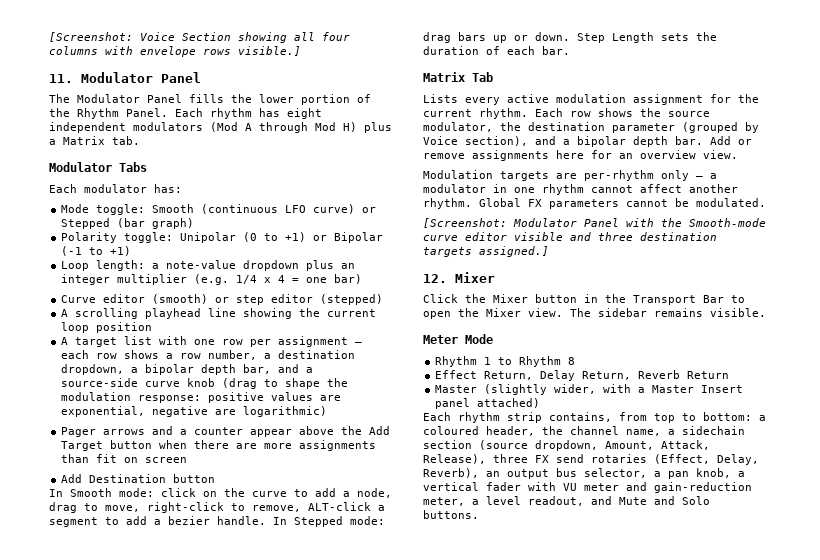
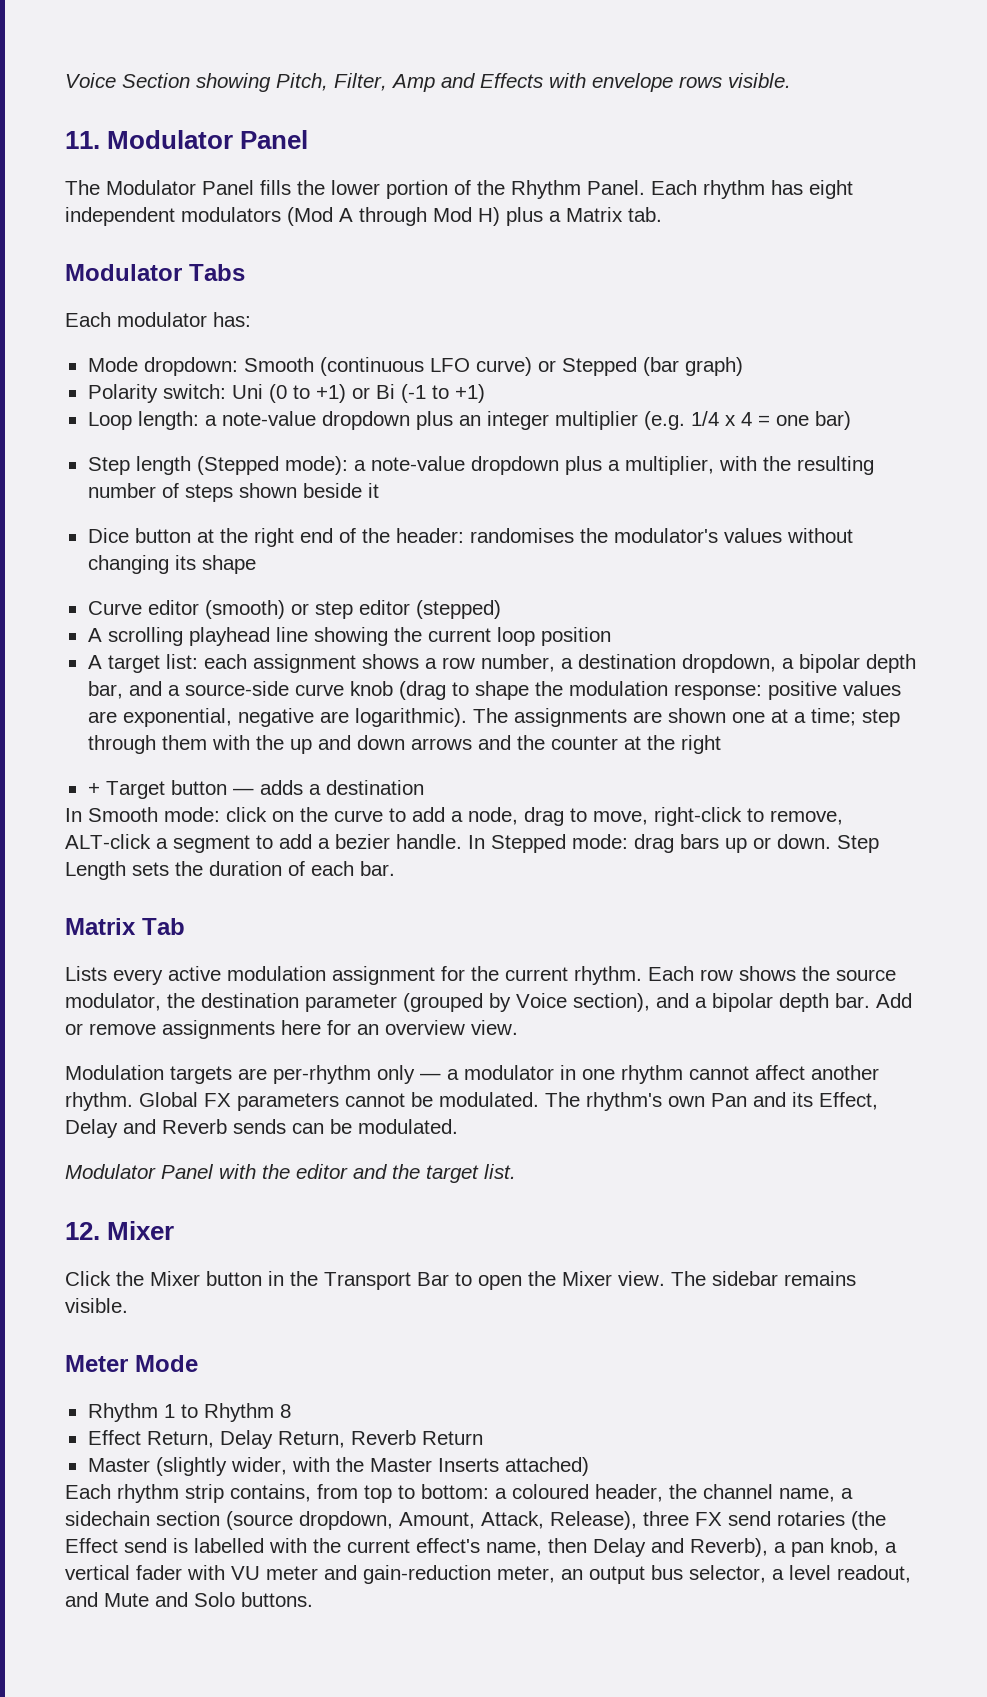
[49,32,133,42] [Screenshot: -> (65, 80) none
[294,32,350,41] [49,46,98,55] all four columns -> [276,73,543,92] Pitch, Filter, Amp and Effects
[238,46,301,56] visible.] -> [728,73,791,88] visible.
[96,204,146,215] toggle: -> [143,357,238,376] dropdown:
[124,232,237,243] toggle: Unipolar -> [162,384,263,399] switch: Uni
[334,232,384,243] Bipolar -> [375,384,395,399] Bi
(363, 279) none -> [87,456,874,475] [87,483,379,502] [87,528,853,547] [87,555,256,574] // Step length (Stepped mode): a note-value dropdown plus a multiplier, with the resulting number of steps shown beside it // Dice button at the right end of the header: randomises the modulator's values without changing its shape
[124,336,363,347] [61,350,118,359] list with one row per assignment — each row -> [165,654,356,673] list: each assignment
[243,406,328,417] [61,426,391,437] [61,440,377,451] [61,454,188,463] [61,474,216,483] logarithmic) // Pager arrows and a counter appear above the Add Target button when there are more assignments than fit on screen // Add Destination button -> [354,708,900,727] [87,735,721,754] [87,780,424,799] logarithmic). The assignments are shown one at a time; step through them with the up and down arrows and the counter at the right // + Target button — adds a destination
[423,218,766,228] [423,232,717,241] [423,246,549,257] // [Screenshot: Modulator Panel with the Smooth-mode curve editor visible and three destination targets assigned.] -> [545,1092,878,1111] [65,1119,458,1138] [65,1164,516,1183] The rhythm's own Pan and its Effect, Delay and Reverb sends can be modulated. // Modulator Panel with the editor and the target list.
[638,385,744,393] [435,398,471,409] a Master Insert panel -> [335,1457,499,1472] the Master Inserts
[654,454,759,465] [423,468,647,479] (Effect, Delay, Reverb), an output bus selector, -> [851,1511,886,1530] [65,1538,768,1557] (the Effect send is labelled with the current effect's name, then Delay and Reverb),
(465, 501) none -> [561,1565,766,1584] an output bus selector,

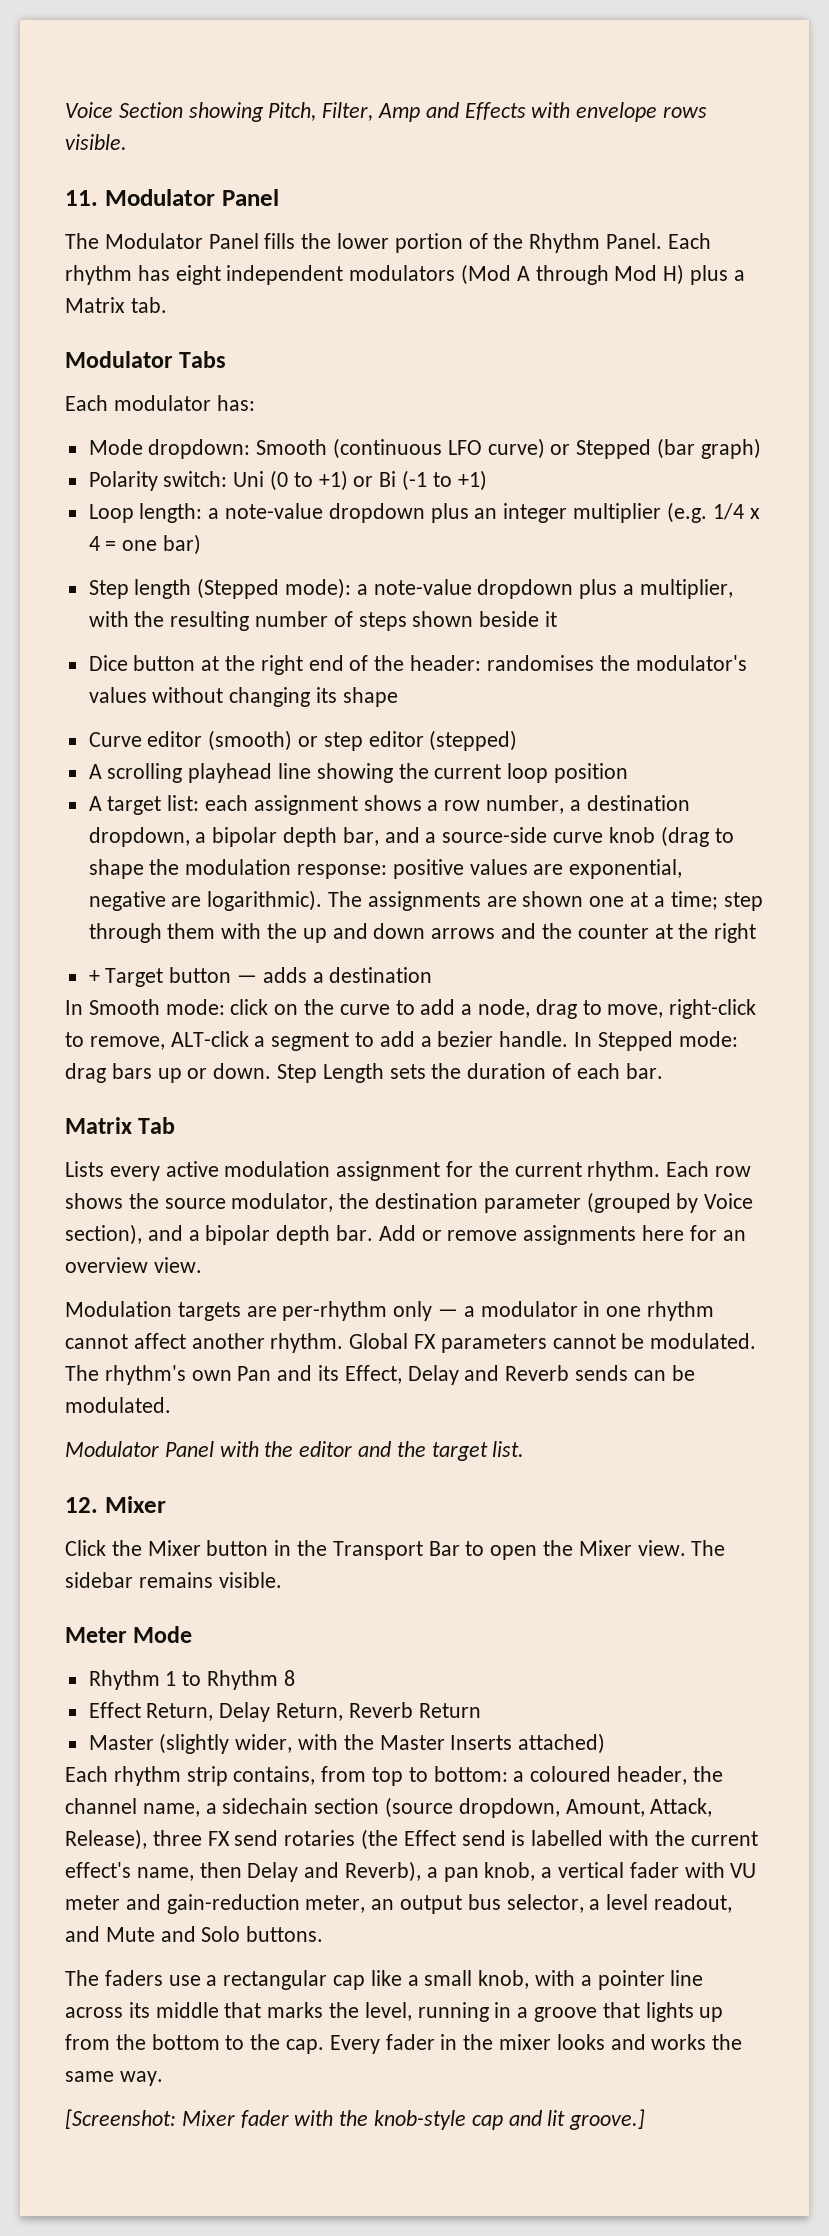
(313, 1599) none -> [65,1970,704,1990] [65,2002,724,2022] [65,2034,743,2054] [65,2071,163,2086] [65,2109,646,2130] // The faders use a rectangular cap like a small knob, with a pointer line across its middle that marks the level, running in a groove that lights up from the bottom to the cap. Every fader in the mixer looks and works the same way. // [Screenshot: Mixer fader with the knob-style cap and lit groove.]

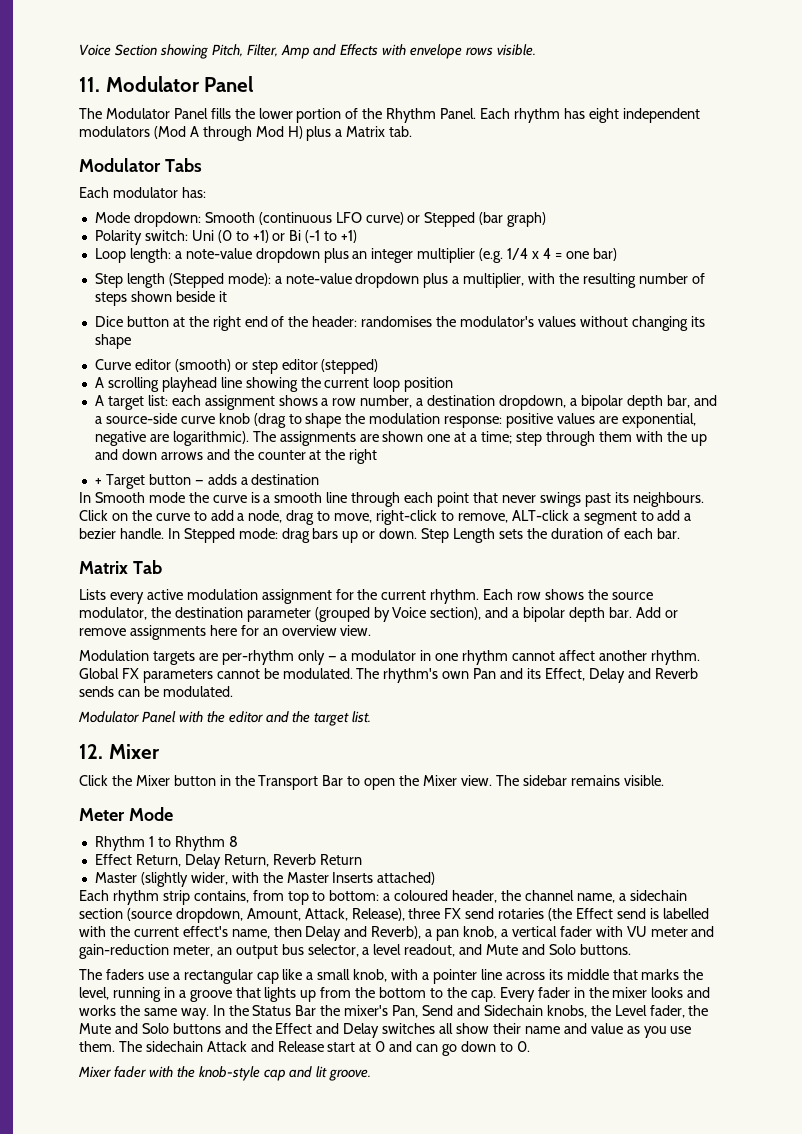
[165,999,269,1015] mode: click -> [148,492,704,507] [79,510,108,521] mode the curve is a smooth line through each point that never swings past its neighbours. Click
[65,2109,176,2129] // [Screenshot: -> [212,1005,709,1018] [79,1023,692,1038] [79,1041,530,1056] In the Status Bar the mixer's Pan, Send and Sidechain knobs, the Level fader, the Mute and Solo buttons and the Effect and Delay switches all show their name and value as you use them. The sidechain Attack and Release start at 0 and can go down to 0. //
[569,2109,646,2130] groove.] -> [329,1069,372,1081] groove.

